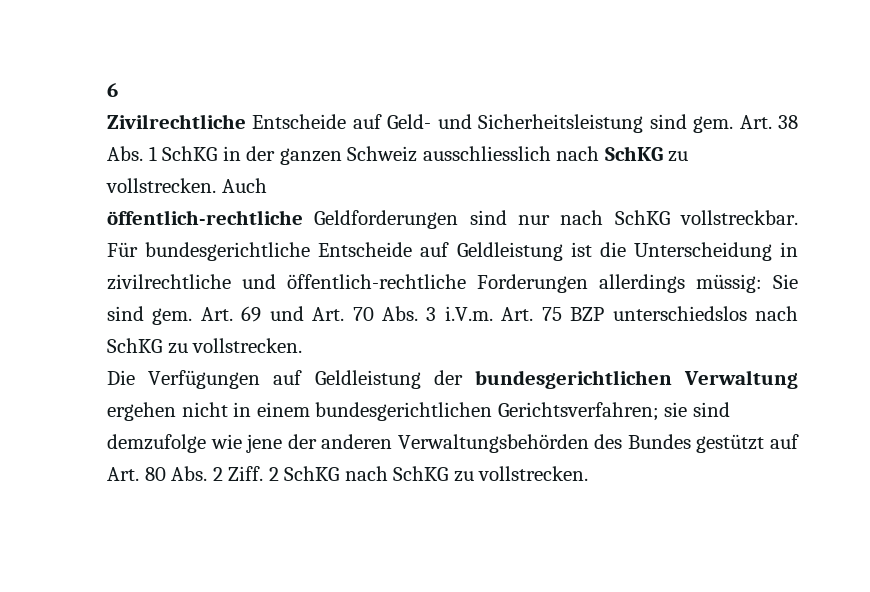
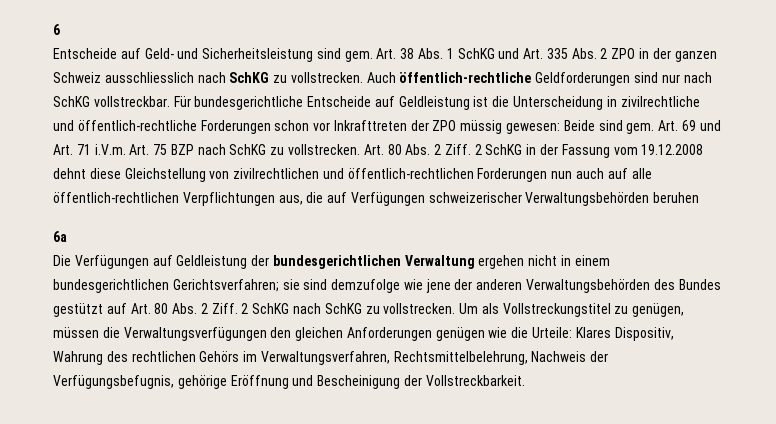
[107,114,246,129] Zivilrechtliche -> (60, 29) none
(218, 153) none -> [498,48,636,59] und Art. 335 Abs. 2 ZPO
(267, 185) // -> (396, 77) none
[599,274,798,293] allerdings müssig: Sie -> [274,120,595,134] schon vor Inkrafttreten der ZPO müssig gewesen: Beide
[352,306,437,321] 70 Abs. 3 -> [76,144,91,155] 71
[612,306,799,321] [107,338,303,354] unterschiedslos nach SchKG zu vollstrecken. -> [197,144,704,158] [53,168,652,182] [53,192,700,206] [53,231,67,242] nach SchKG zu vollstrecken. Art. 80 Abs. 2 Ziff. 2 SchKG in der Fassung vom 19.12.2008 dehnt diese Gleichstellung von zivilrechtlichen und öffentlich-rechtlichen Forderungen nun auch auf alle öffentlich-rechtlichen Verpflichtungen aus, die auf Verfügungen schweizerischer Verwaltungsbehörden beruhen // 6a
(589, 473) none -> [459,303,685,317] [53,327,674,341] [53,351,609,365] [53,375,525,389] Um als Vollstreckungstitel zu genügen, müssen die Verwaltungsverfügungen den gleichen Anforderungen genügen wie die Urteile: Klares Dispositiv, Wahrung des rechtlichen Gehörs im Verwaltungsverfahren, Rechtsmittelbelehrung, Nachweis der Verfügungsbefugnis, gehörige Eröffnung und Bescheinigung der Vollstreckbarkeit.

